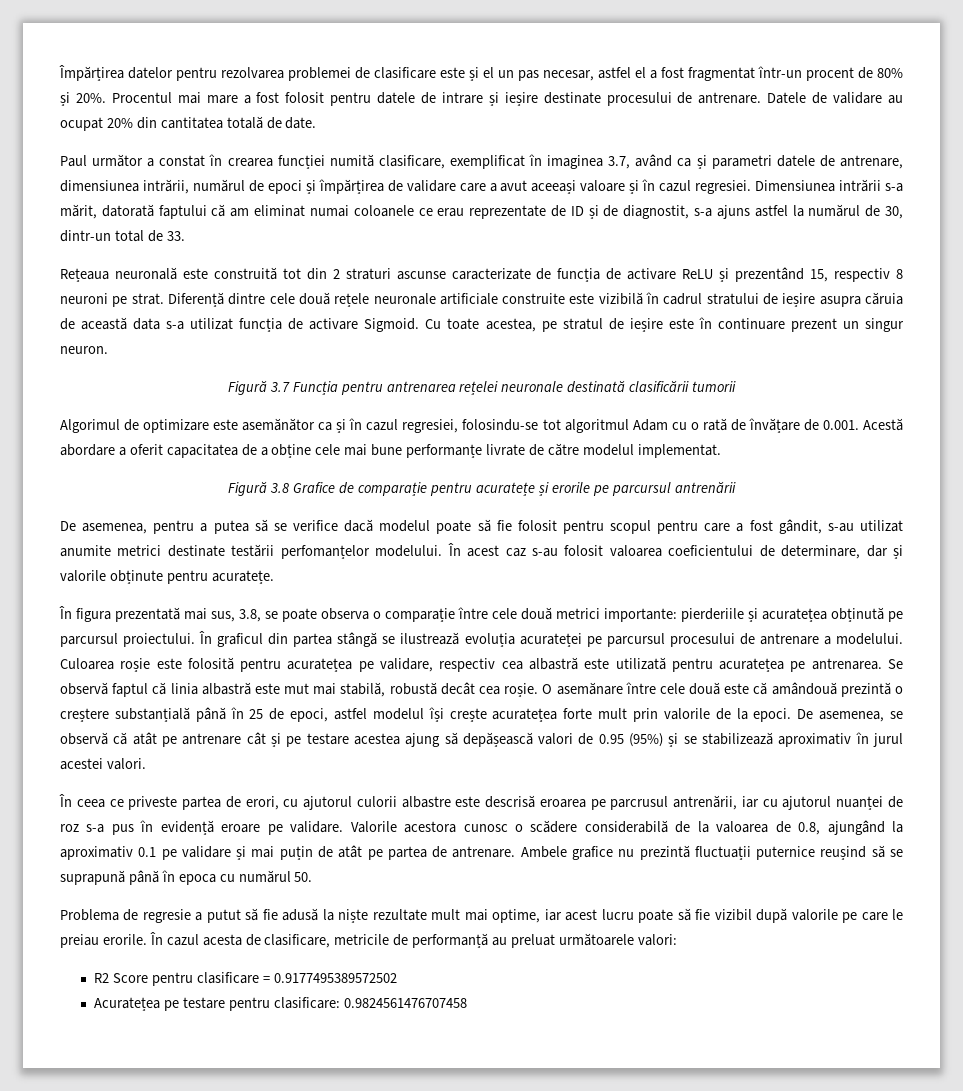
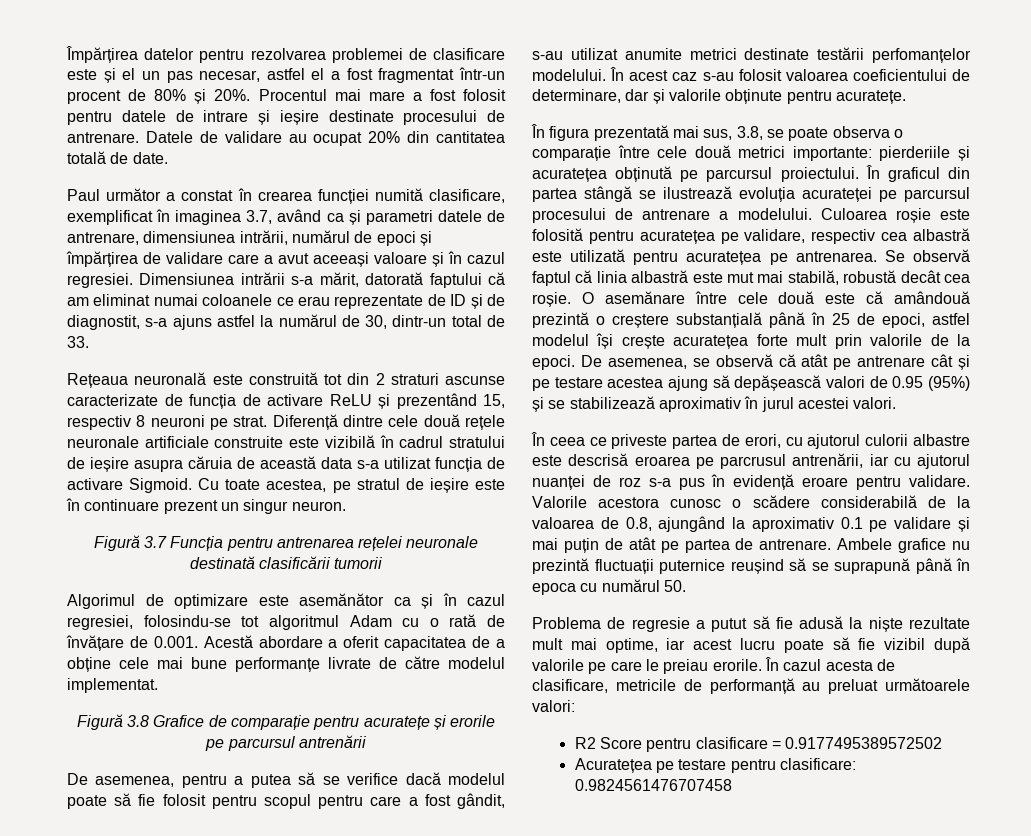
[267,824,283,835] pe -> [856,476,902,490] pentru

